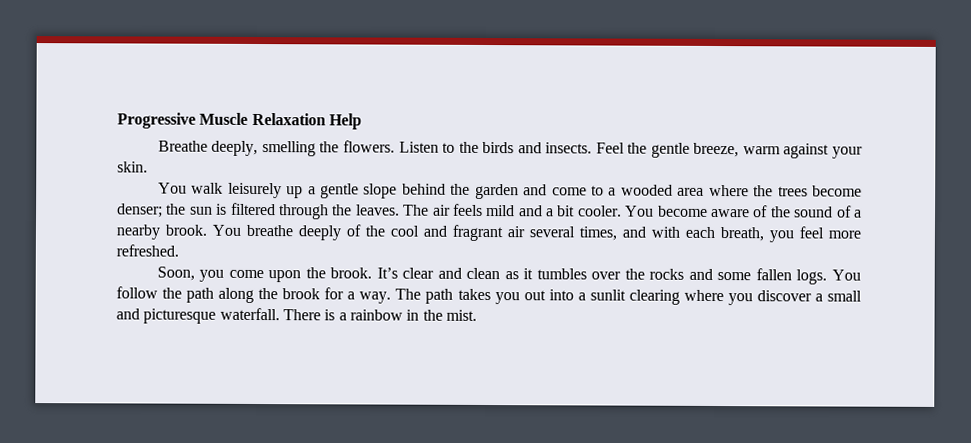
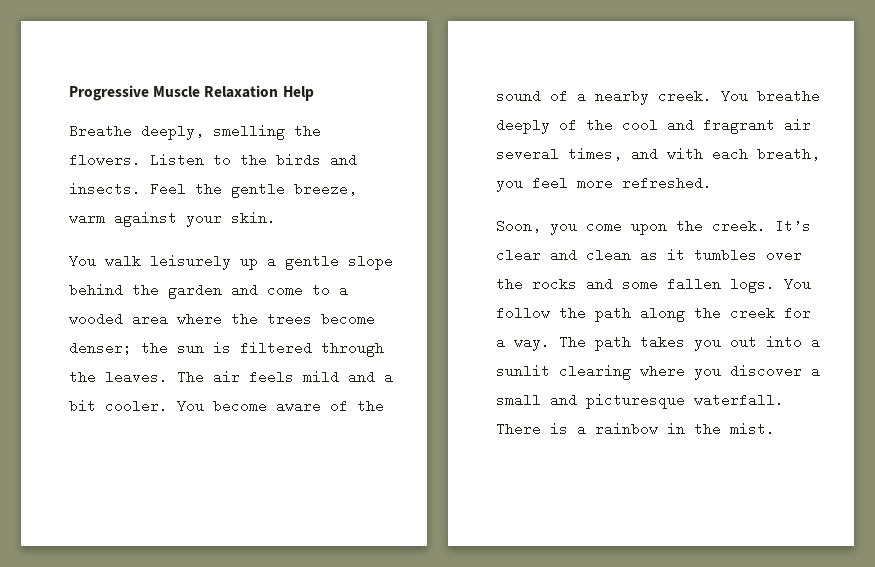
[165,224,207,236] brook. -> [658,89,712,103] creek.
[330,267,373,279] brook. -> [712,219,766,233] creek.
[282,288,321,300] brook -> [730,306,775,320] creek

